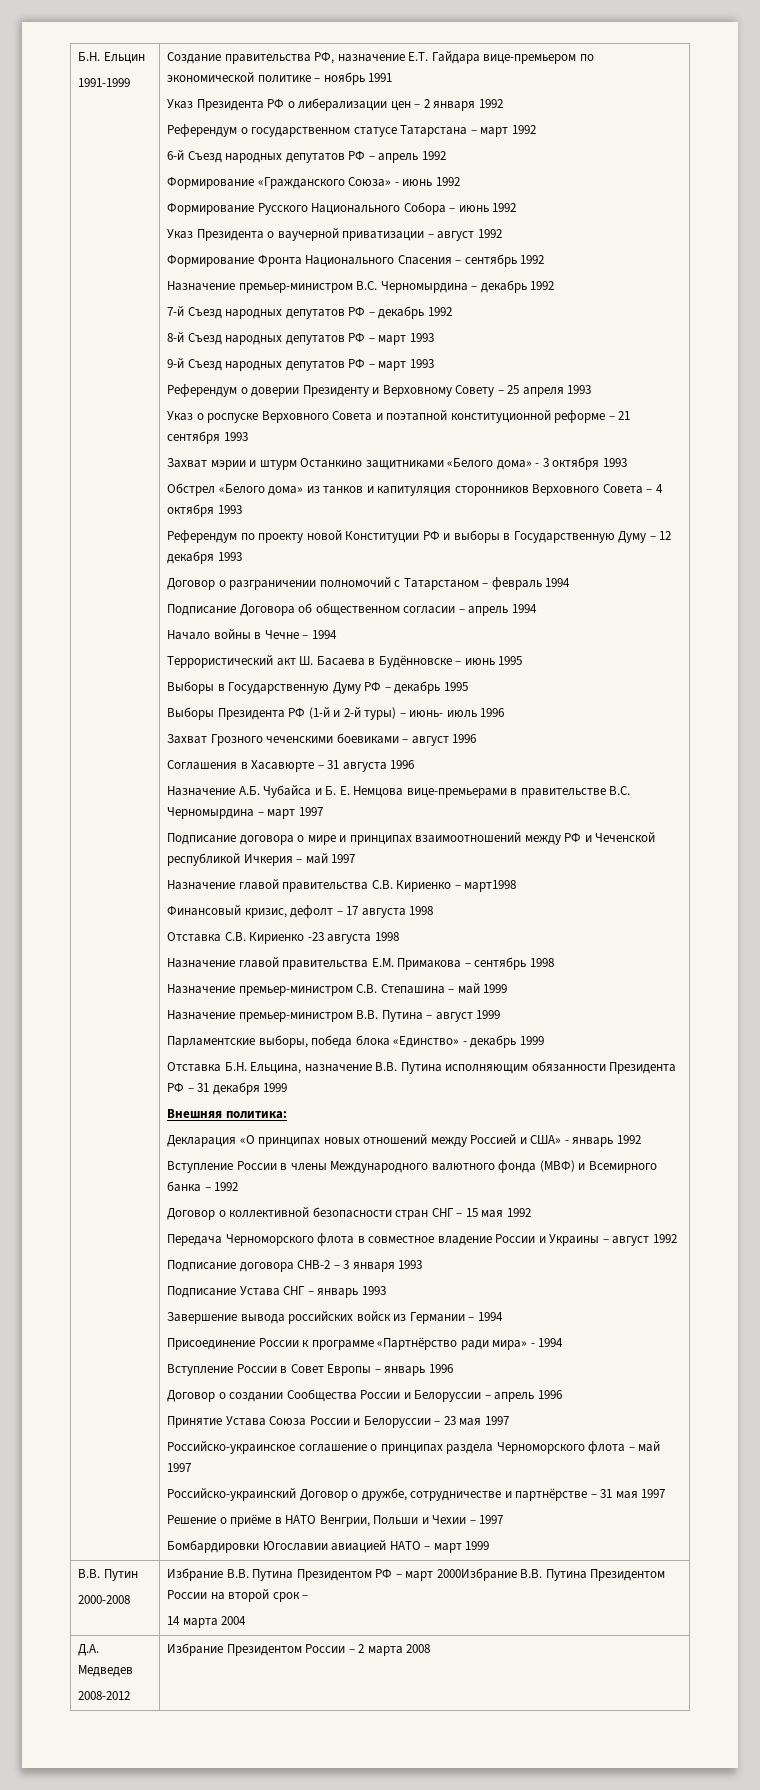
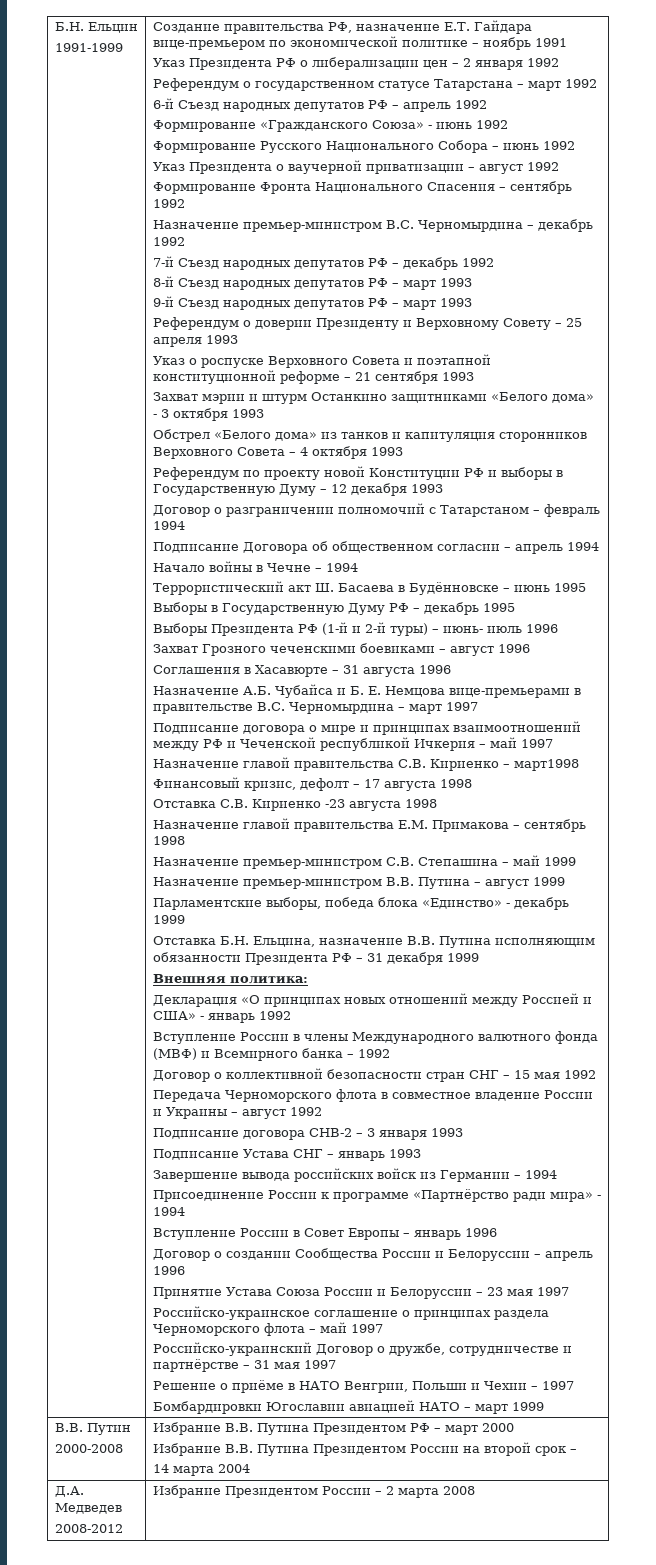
[436,1568,517,1581] 2000Избрание -> [481,1423,514,1432] [152,1443,221,1456] 2000 // Избрание

